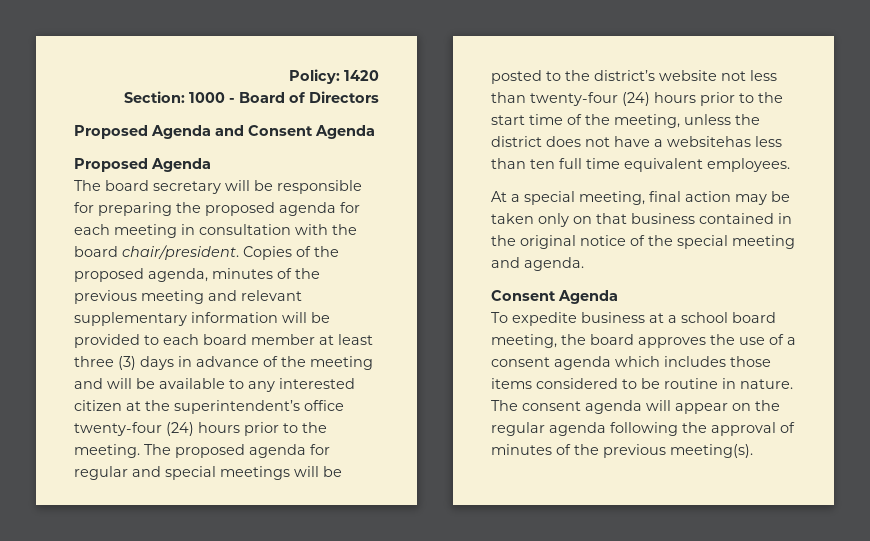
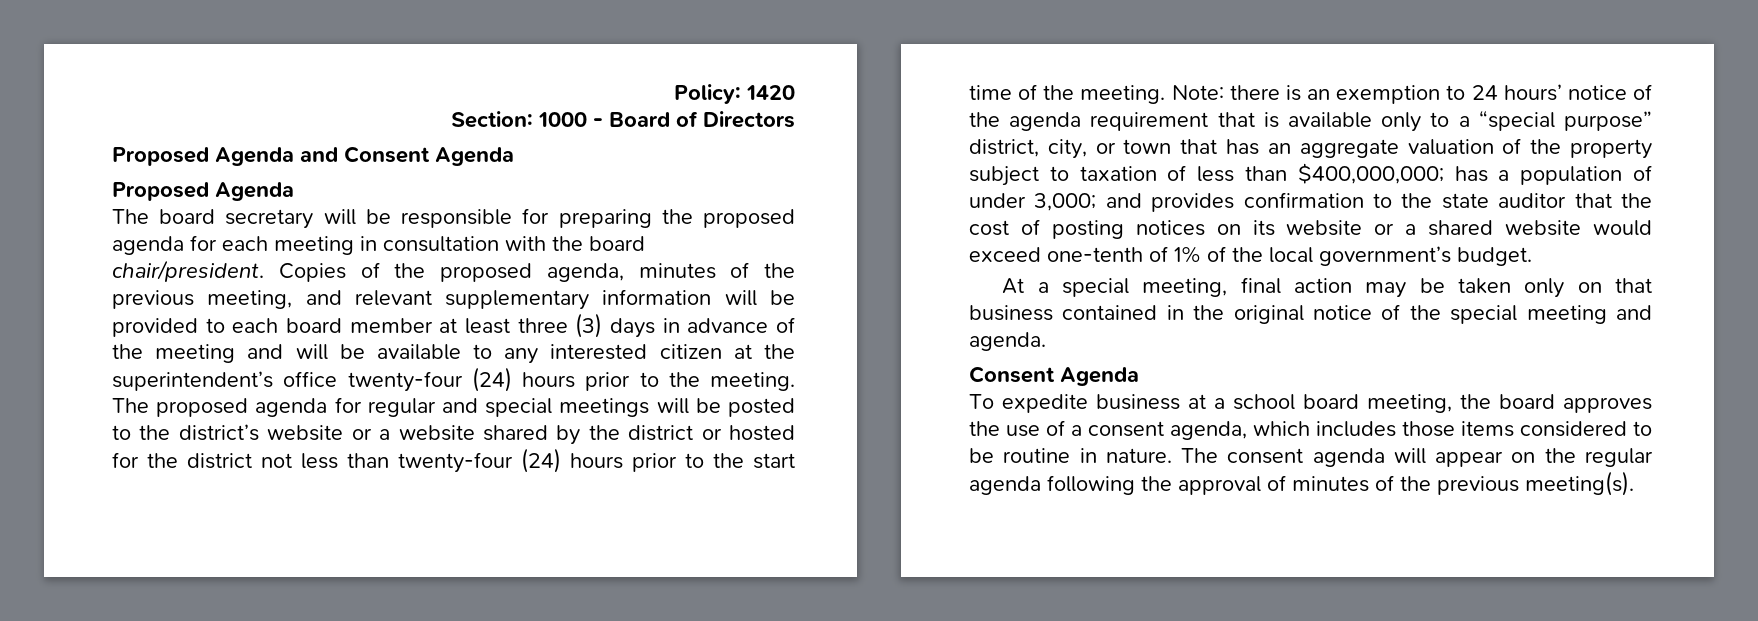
[141,290,204,304] meeting -> [207,290,293,309] meeting,
(717, 75) none -> [351,425,795,445] [112,452,252,469] or a website shared by the district or hosted for the district
[614,114,760,128] [491,136,782,147] [491,158,790,172] meeting, unless the district does not have a websitehas less than ten full time equivalent employees. -> [1080,84,1652,104] [969,110,1652,132] [969,138,1652,159] [969,163,1652,186] [969,192,1652,212] [969,219,1652,239] [969,246,1532,266] meeting. Note: there is an exemption to 24 hours’ notice of the agenda requirement that is available only to a “special purpose” district, city, or town that has an aggregate valuation of the property subject to taxation of less than $400,000,000; has a population of under 3,000; and provides confirmation to the state auditor that the cost of posting notices on its website or a shared website would exceed one-tenth of 1% of the local government’s budget.
[554,356,611,370] agenda -> [1170,421,1247,440] agenda,

